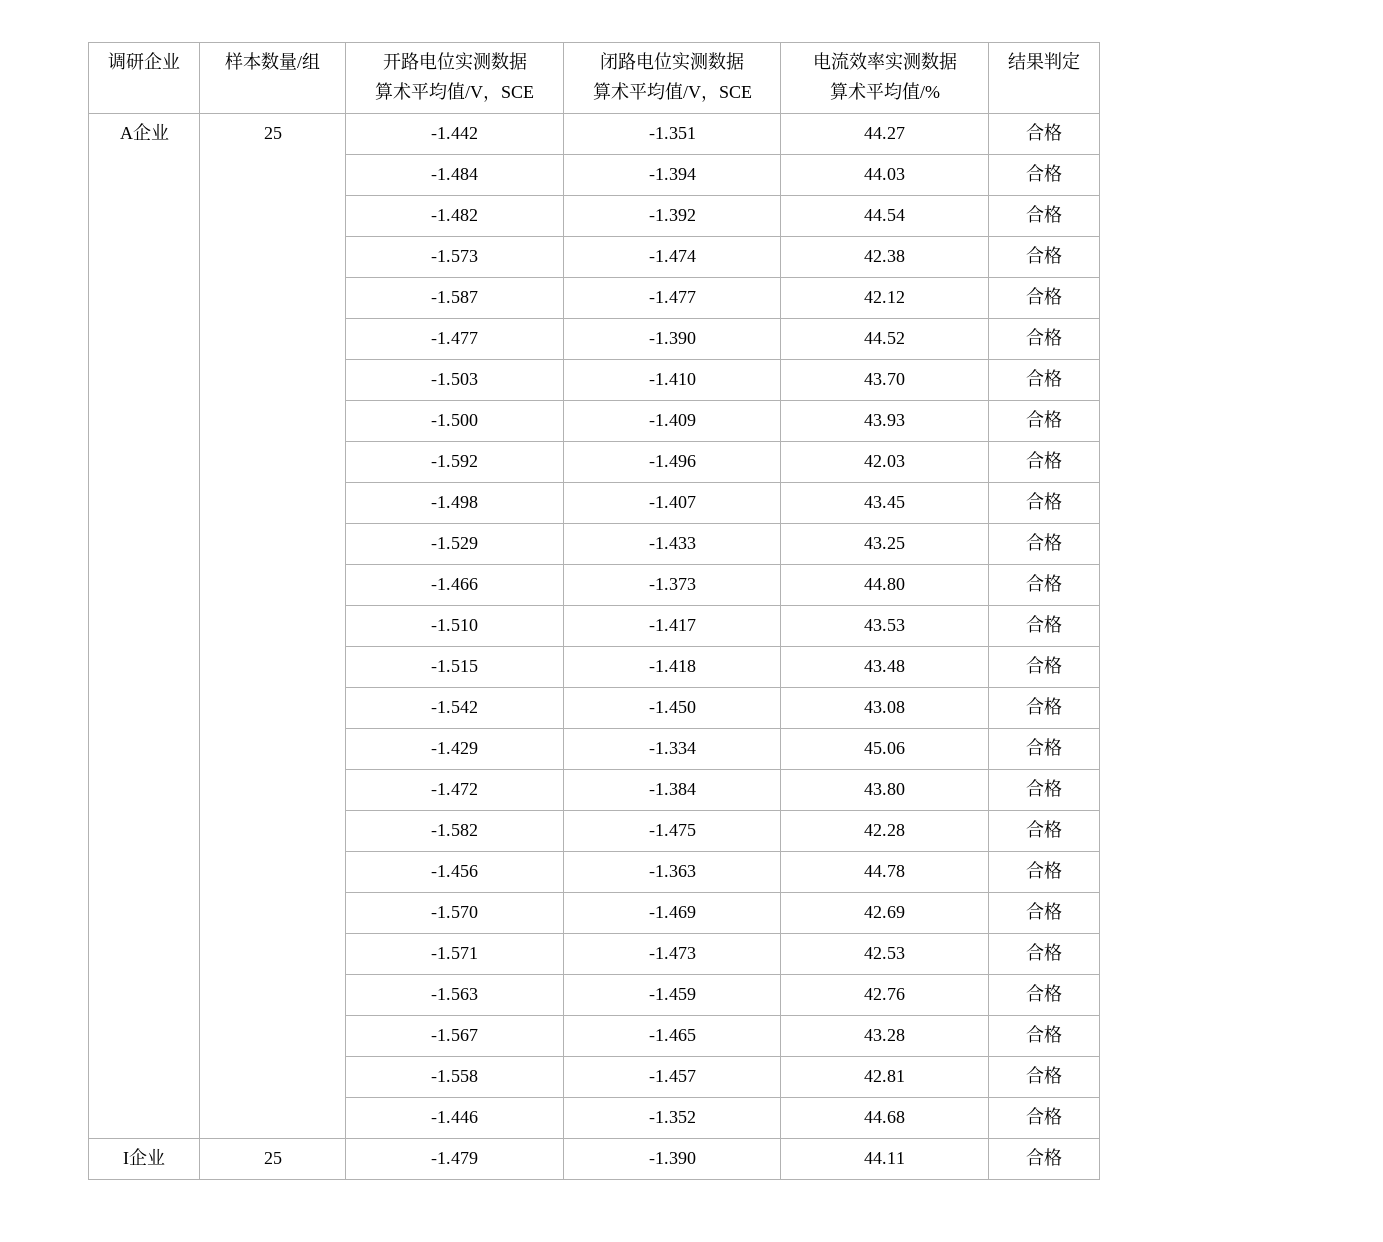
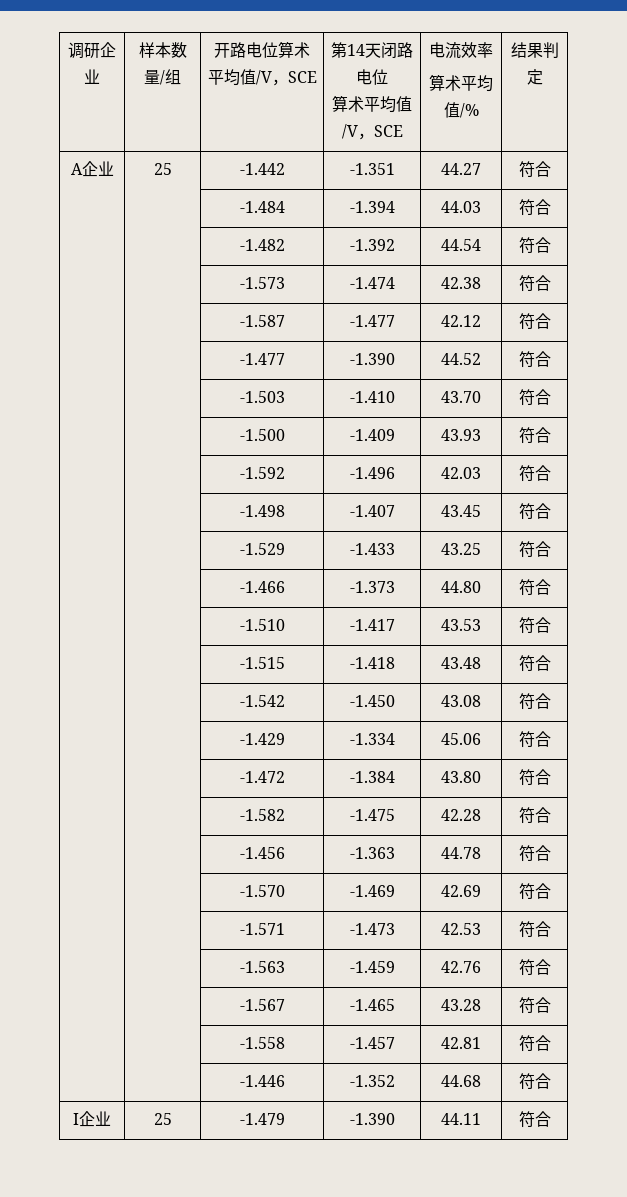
[454,52,527,71] [375,82,534,102] 实测数据 // 算术平均值/V，SCE | -> [278,41,310,58] [207,69,317,86] [331,42,381,58] 算术平均值/V，SCE | 第14天
[672,52,744,71] 实测数据 -> (388, 77) none
[884,52,957,71] 实测数据 -> (493, 50) none
[1026,123,1062,141] 合格 -> [518,161,551,178] 符合
[1026,164,1062,182] 合格 -> [518,199,551,216] 符合
[1026,205,1062,223] 合格 -> [518,237,551,254] 符合
[1026,246,1062,264] 合格 -> [518,275,551,292] 符合
[1026,287,1062,305] 合格 -> [518,313,551,330] 符合
[1026,328,1062,346] 合格 -> [518,351,551,368] 符合
[1026,369,1062,387] 合格 -> [518,389,551,406] 符合
[1026,410,1062,428] 合格 -> [518,427,551,444] 符合
[1026,451,1062,469] 合格 -> [518,465,551,482] 符合
[1026,492,1062,510] 合格 -> [518,503,551,520] 符合
[1026,533,1062,551] 合格 -> [518,541,551,558] 符合
[1026,574,1062,592] 合格 -> [518,579,551,596] 符合
[1026,615,1062,633] 合格 -> [518,617,551,634] 符合
[1026,656,1062,674] 合格 -> [518,655,551,672] 符合
[1026,697,1062,715] 合格 -> [518,693,551,710] 符合
[1026,738,1062,756] 合格 -> [518,731,551,748] 符合
[1026,779,1062,797] 合格 -> [518,769,551,786] 符合
[1026,820,1062,838] 合格 -> [518,807,551,824] 符合
[1026,861,1062,879] 合格 -> [518,845,551,862] 符合
[1026,902,1062,920] 合格 -> [518,883,551,900] 符合
[1026,943,1062,961] 合格 -> [518,921,551,938] 符合
[1026,984,1062,1002] 合格 -> [518,959,551,976] 符合
[1026,1025,1062,1043] 合格 -> [518,997,551,1014] 符合
[1026,1066,1062,1084] 合格 -> [518,1035,551,1052] 符合
[1026,1107,1062,1125] 合格 -> [518,1073,551,1090] 符合
[1026,1148,1062,1166] 合格 -> [518,1111,551,1128] 符合

